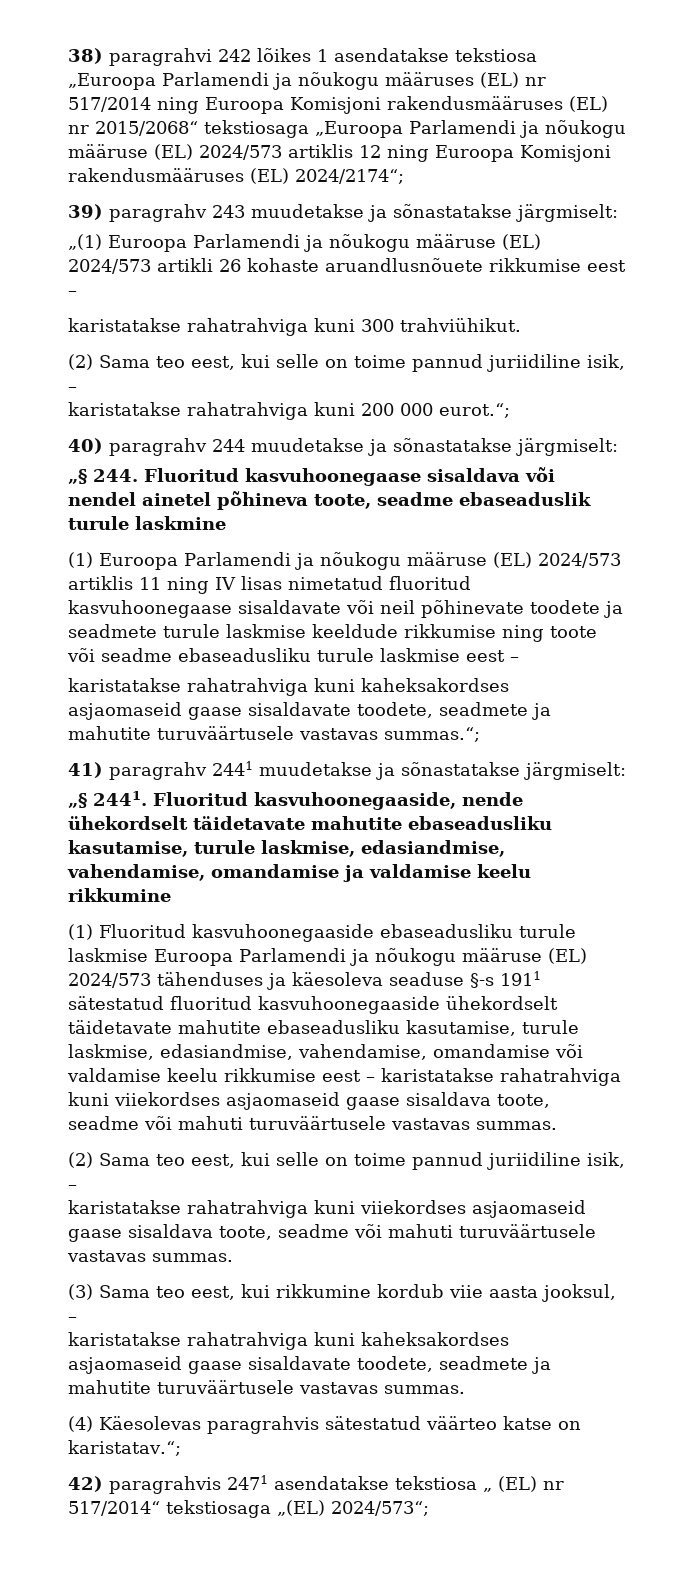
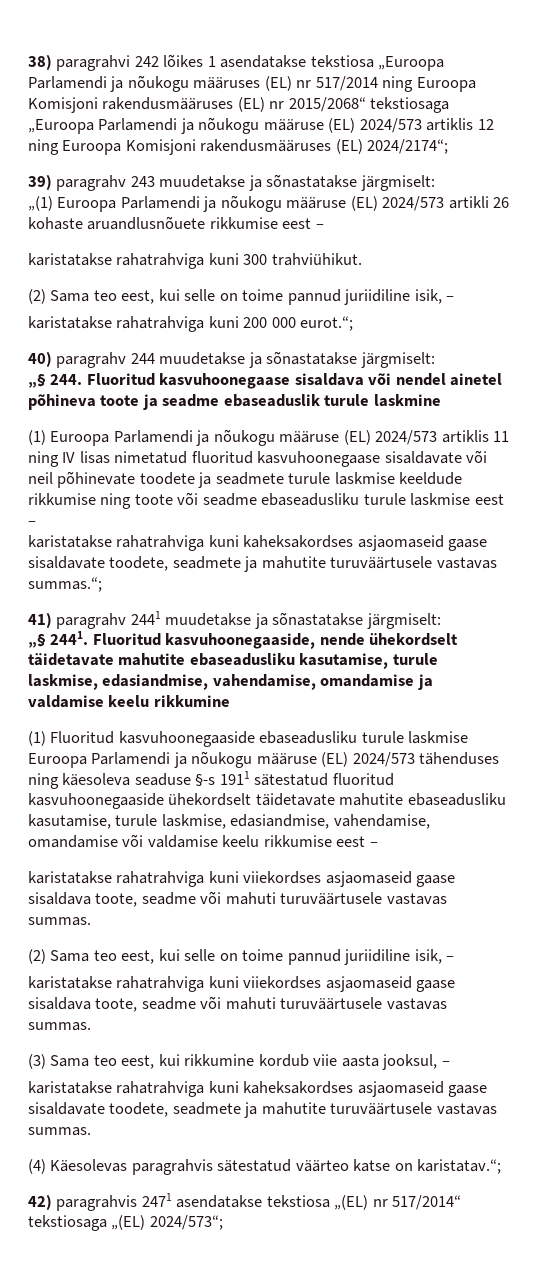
[314,494,371,509] toote, -> [100,394,158,410] toote ja
[267,973,286,990] ja -> [28,773,59,789] ning
(375, 1079) none -> (378, 844) //
[483,1476,537,1492] „ (EL) -> [334,1195,369,1210] „(EL)

